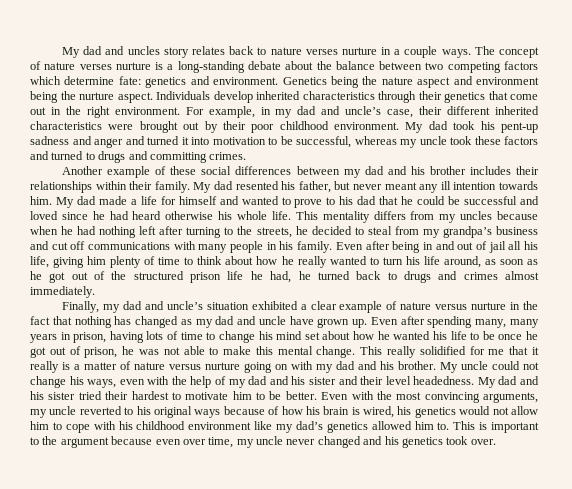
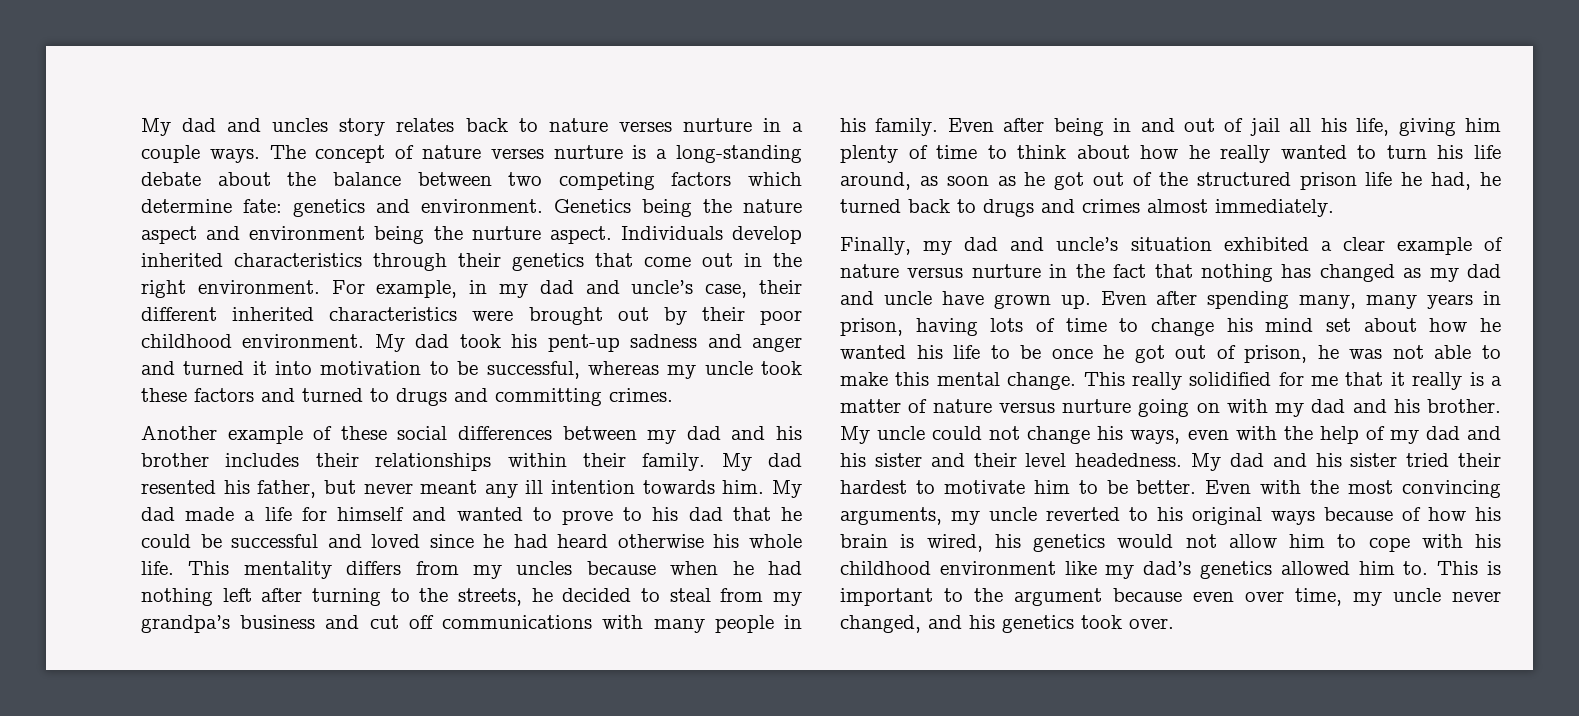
[317,436,361,448] changed -> [840,615,921,633] changed,

